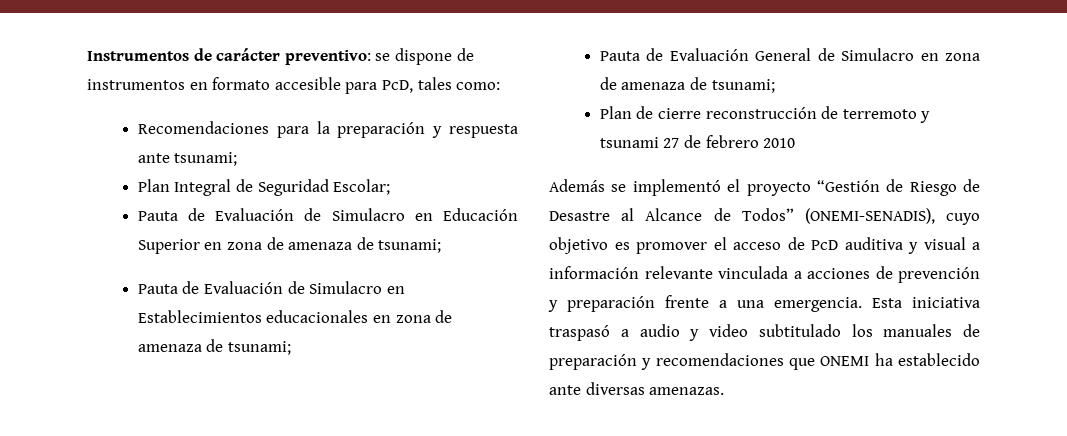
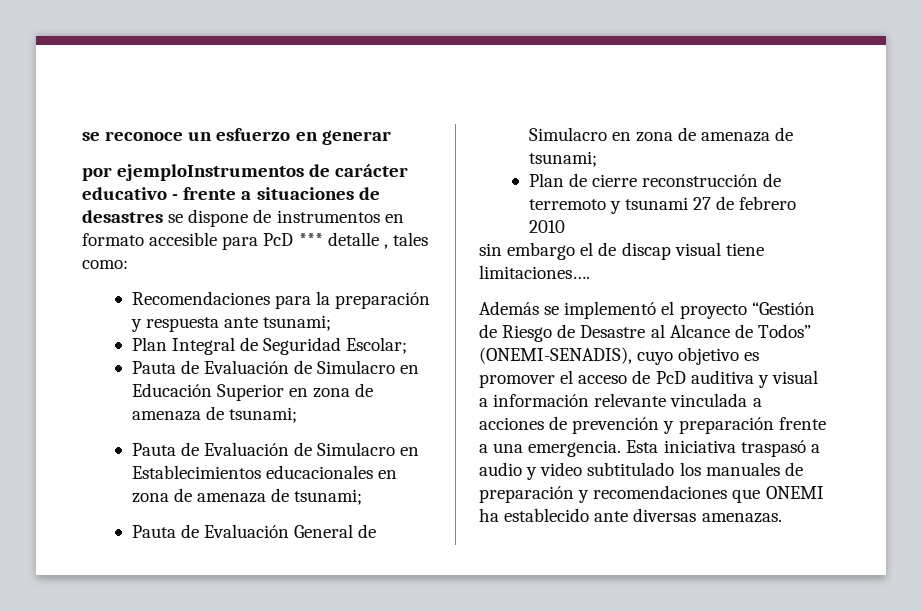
[87,48,371,65] Instrumentos de carácter preventivo: -> [82,128,391,145] [82,164,409,181] [82,187,380,200] [82,210,163,223] se reconoce un esfuerzo en generar // por ejemploInstrumentos de carácter educativo - frente a situaciones de desastres
[381,80,413,93] PcD, -> [263,232,388,249] PcD *** detalle ,
(796, 143) none -> [479,242,764,260] [479,265,590,279] // sin embargo el de discap visual tiene limitaciones….

